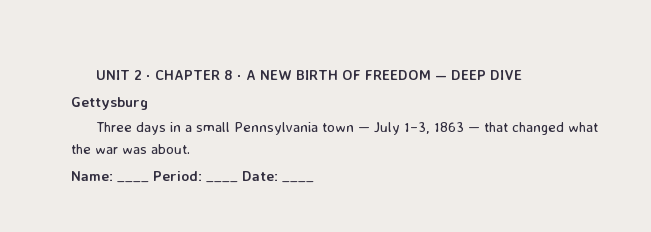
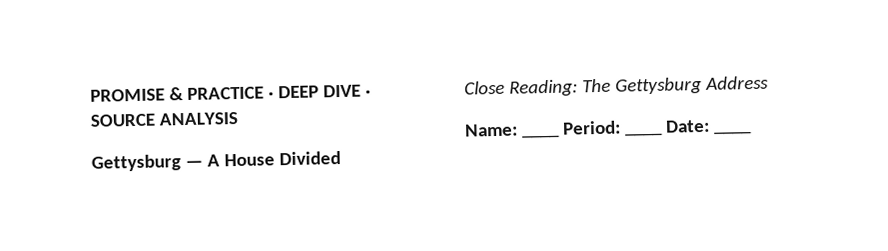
[96,70,523,80] [71,97,148,110] [96,122,599,135] [71,144,190,154] UNIT 2 · CHAPTER 8 · A NEW BIRTH OF FREEDOM — DEEP DIVE // Gettysburg // Three days in a small Pennsylvania town — July 1–3, 1863 — that changed what the war was about. -> [90,84,371,102] [90,111,238,127] [91,151,341,172] [464,75,769,97] PROMISE & PRACTICE · DEEP DIVE · SOURCE ANALYSIS // Gettysburg — A House Divided // Close Reading: The Gettysburg Address

